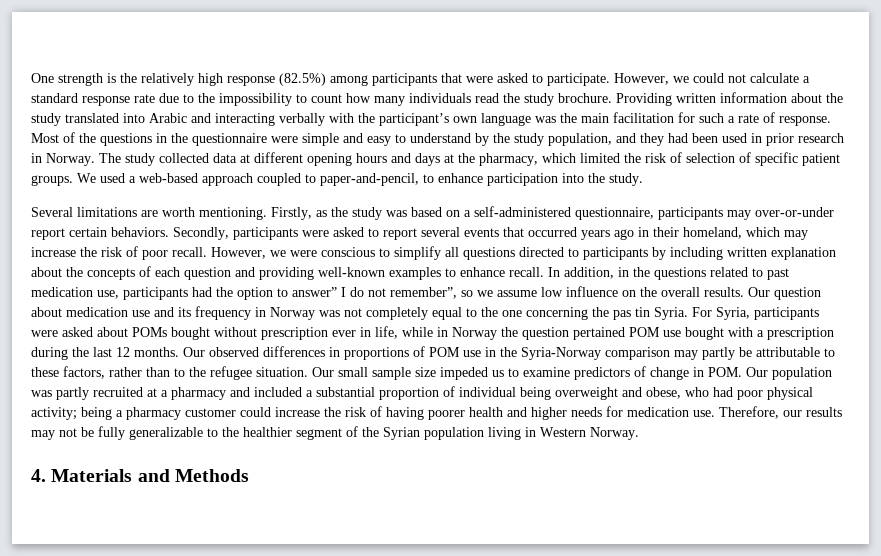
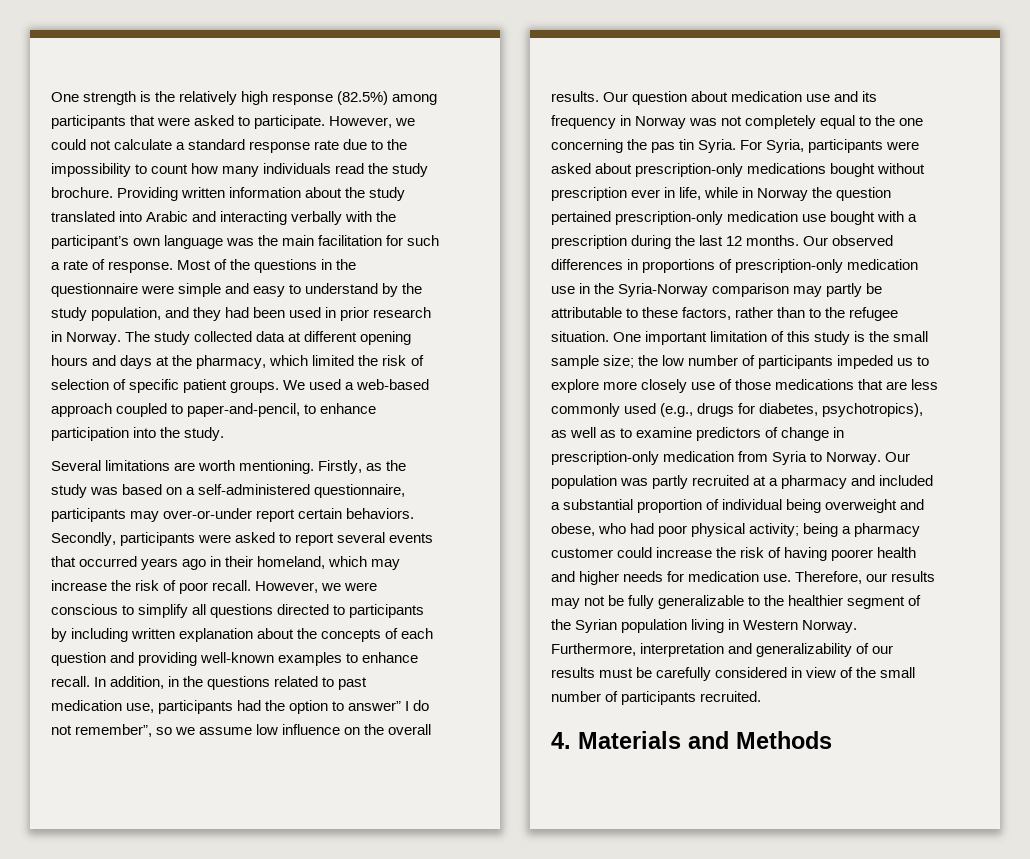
[132,327,167,337] POMs -> [635,163,827,177] prescription-only medications
[629,327,660,337] POM -> [615,211,799,225] prescription-only medication
[429,347,460,357] POM -> [735,259,919,273] prescription-only medication
[312,367,504,380] Our small sample size impeded us -> [613,331,929,345] [551,355,930,369] [551,379,939,393] [551,403,924,417] [551,427,617,438] One important limitation of this study is the small sample size; the low number of participants impeded us to explore more closely use of those medications that are less commonly used (e.g., drugs for diabetes, psychotropics), as well as
[708,367,742,377] POM. -> [551,451,882,465] prescription-only medication from Syria to Norway.
(639, 433) none -> [551,643,894,657] [551,667,916,681] [551,691,762,705] Furthermore, interpretation and generalizability of our results must be carefully considered in view of the small number of participants recruited.

